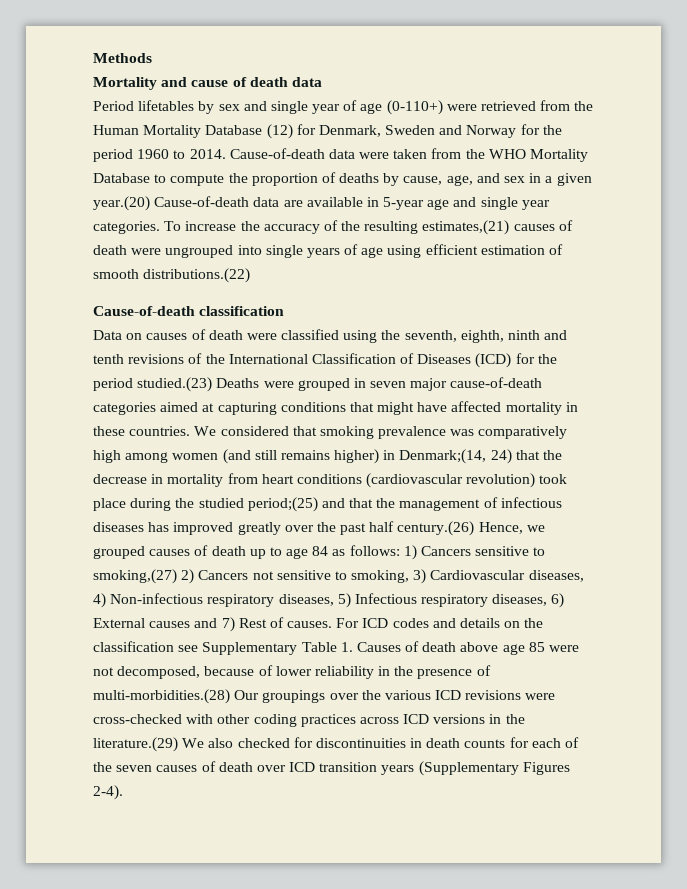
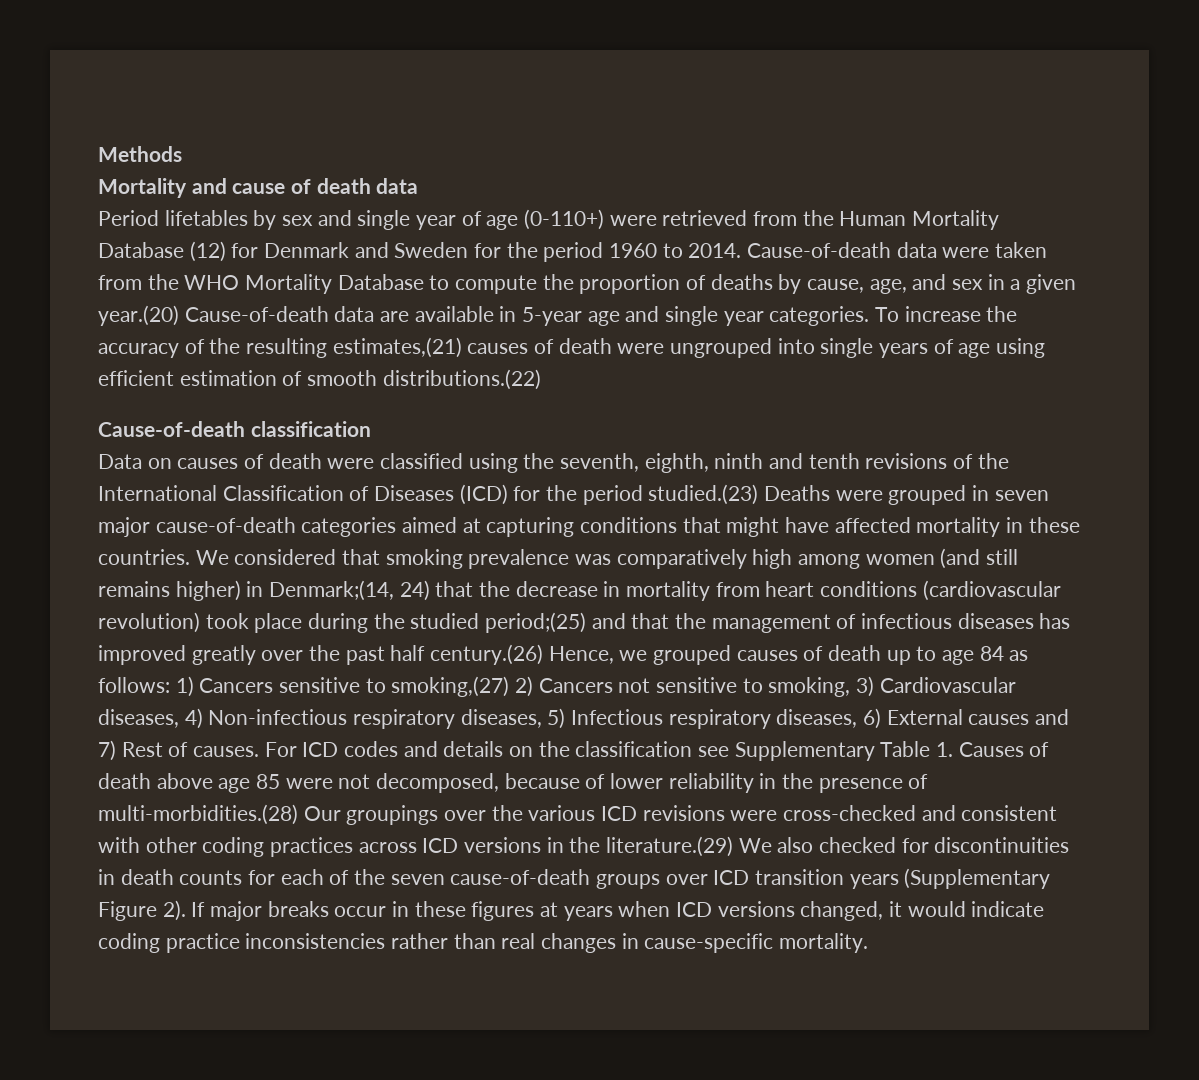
[318,125,517,138] Denmark, Sweden and Norway -> [264,242,469,258] Denmark and Sweden
(182, 719) none -> [921,805,1058,821] and consistent
[156,761,253,772] causes of death -> [450,869,661,889] cause-of-death groups
[522,762,570,775] [93,785,123,800] Figures 2-4). -> [98,900,1045,921] [98,933,869,953] Figure 2). If major breaks occur in these figures at years when ICD versions changed, it would indicate coding practice inconsistencies rather than real changes in cause-specific mortality.

